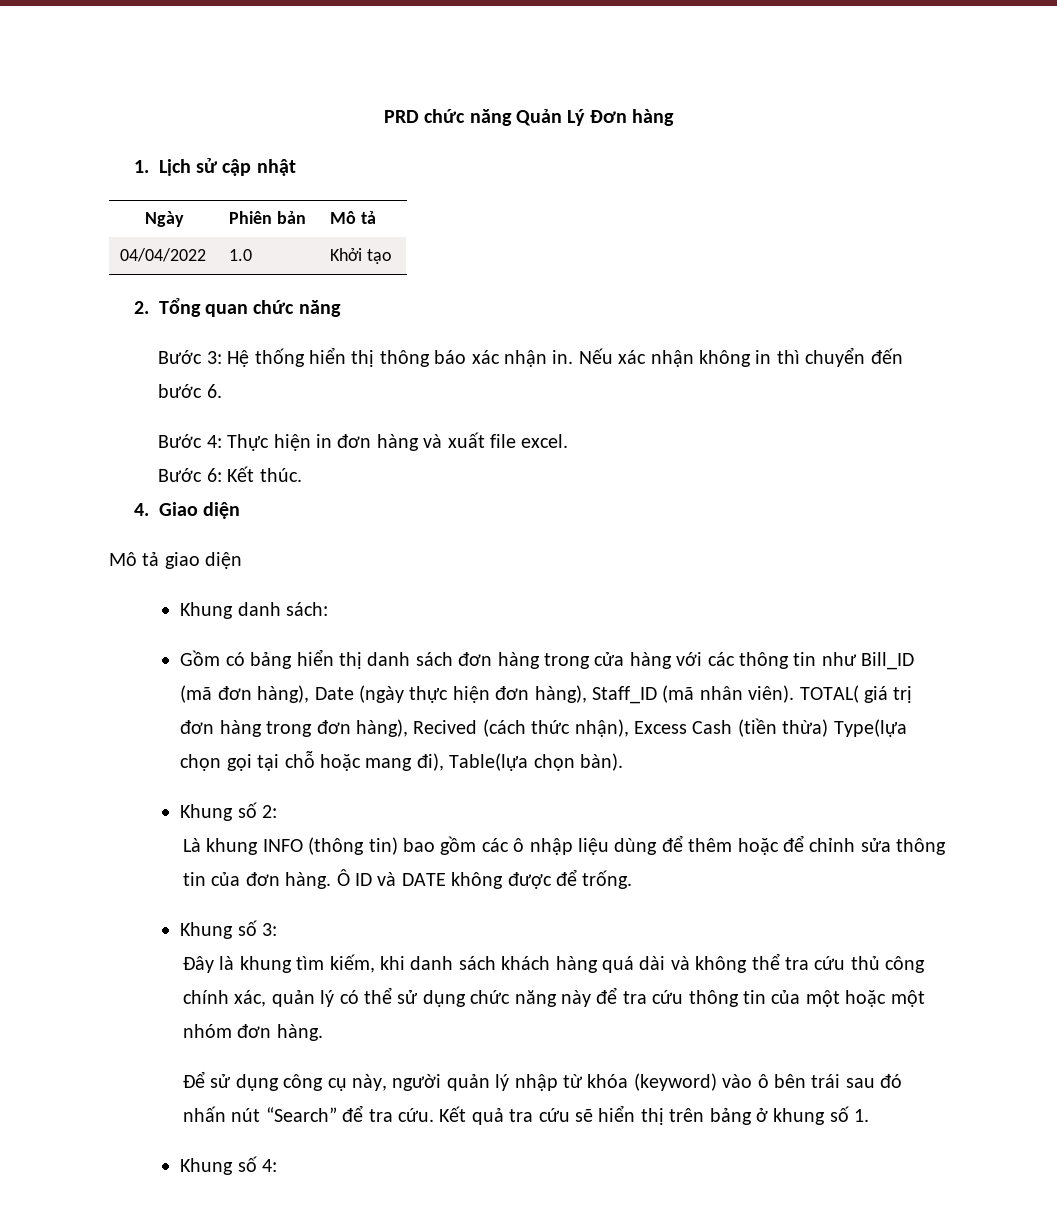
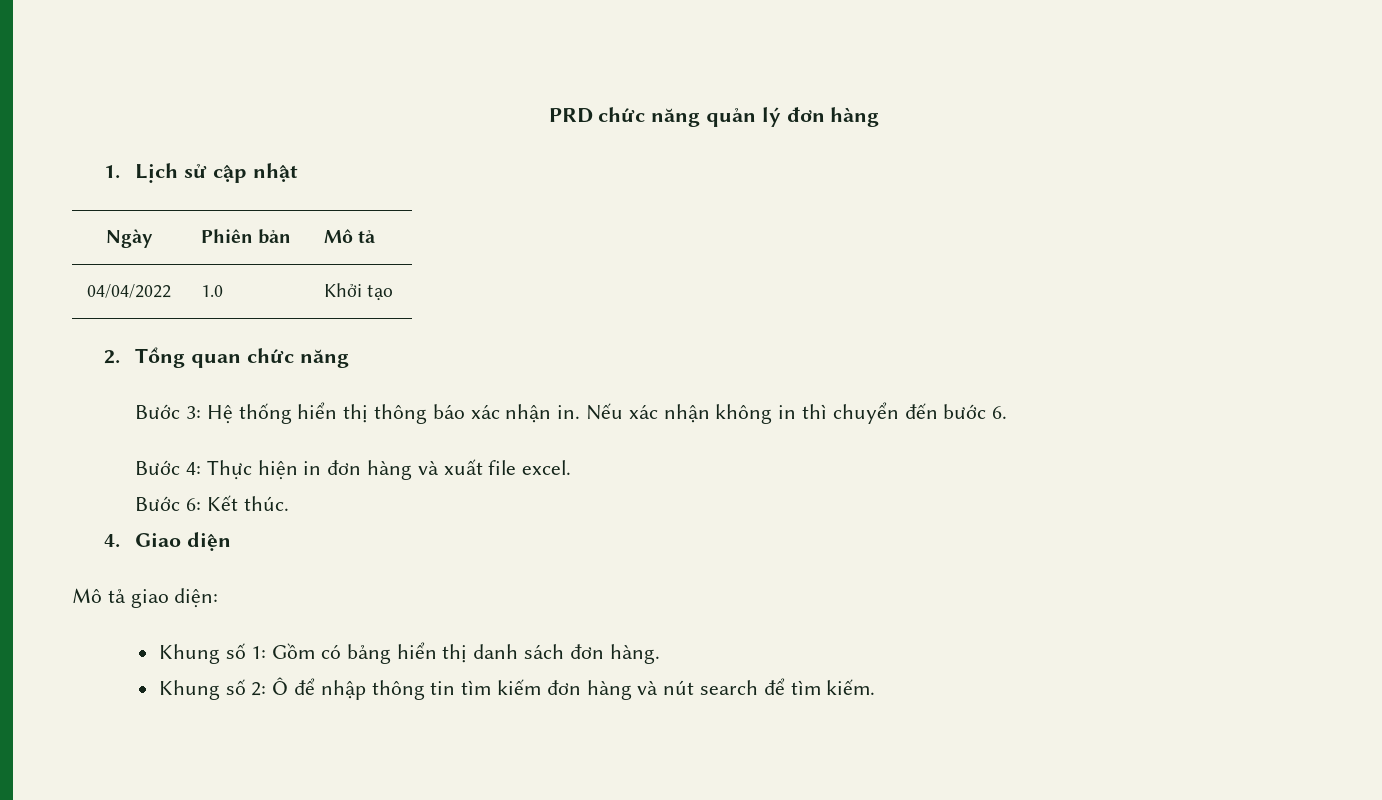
[516,109,627,126] Quản Lý Đơn -> [705,107,825,127] quản lý đơn
[205,552,243,569] [180,602,329,619] diện // Khung danh sách: // -> [174,588,219,608] [158,643,267,664] diện: // Khung số 1:
[497,652,915,670] [180,685,913,704] [180,718,907,737] [180,751,623,771] [180,802,278,821] [183,835,947,855] [183,869,633,889] [180,920,278,939] [183,953,926,973] [183,987,925,1007] [183,1024,323,1041] [183,1071,903,1091] [183,1105,870,1125] [180,1156,278,1175] hàng trong cửa hàng với các thông tin như Bill_ID (mã đơn hàng), Date (ngày thực hiện đơn hàng), Staff_ID (mã nhân viên). TOTAL( giá trị đơn hàng trong đơn hàng), Recived (cách thức nhận), Excess Cash (tiền thừa) Type(lựa chọn gọi tại chỗ hoặc mang đi), Table(lựa chọn bàn). // Khung số 2: // Là khung INFO (thông tin) bao gồm các ô nhập liệu dùng để thêm hoặc để chỉnh sửa thông tin của đơn hàng. Ô ID và DATE không được để trống. // Khung số 3: // Đây là khung tìm kiếm, khi danh sách khách hàng quá dài và không thể tra cứu thủ công chính xác, quản lý có thể sử dụng chức năng này để tra cứu thông tin của một hoặc một nhóm đơn hàng. // Để sử dụng công cụ này, người quản lý nhập từ khóa (keyword) vào ô bên trái sau đó nhấn nút “Search” để tra cứu. Kết quả tra cứu sẽ hiển thị trên bảng ở khung số 1. // Khung số 4: -> [609,644,660,664] [158,677,876,700] hàng. // Khung số 2: Ô để nhập thông tin tìm kiếm đơn hàng và nút search để tìm kiếm.

